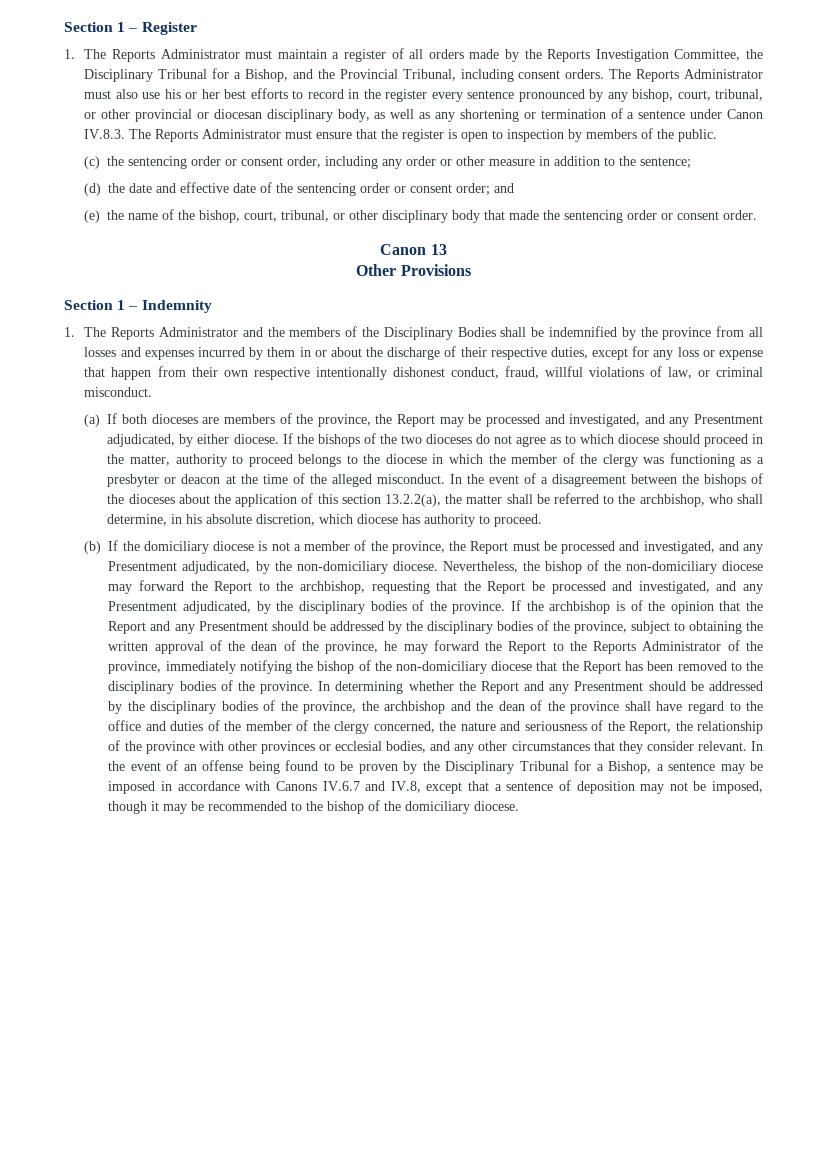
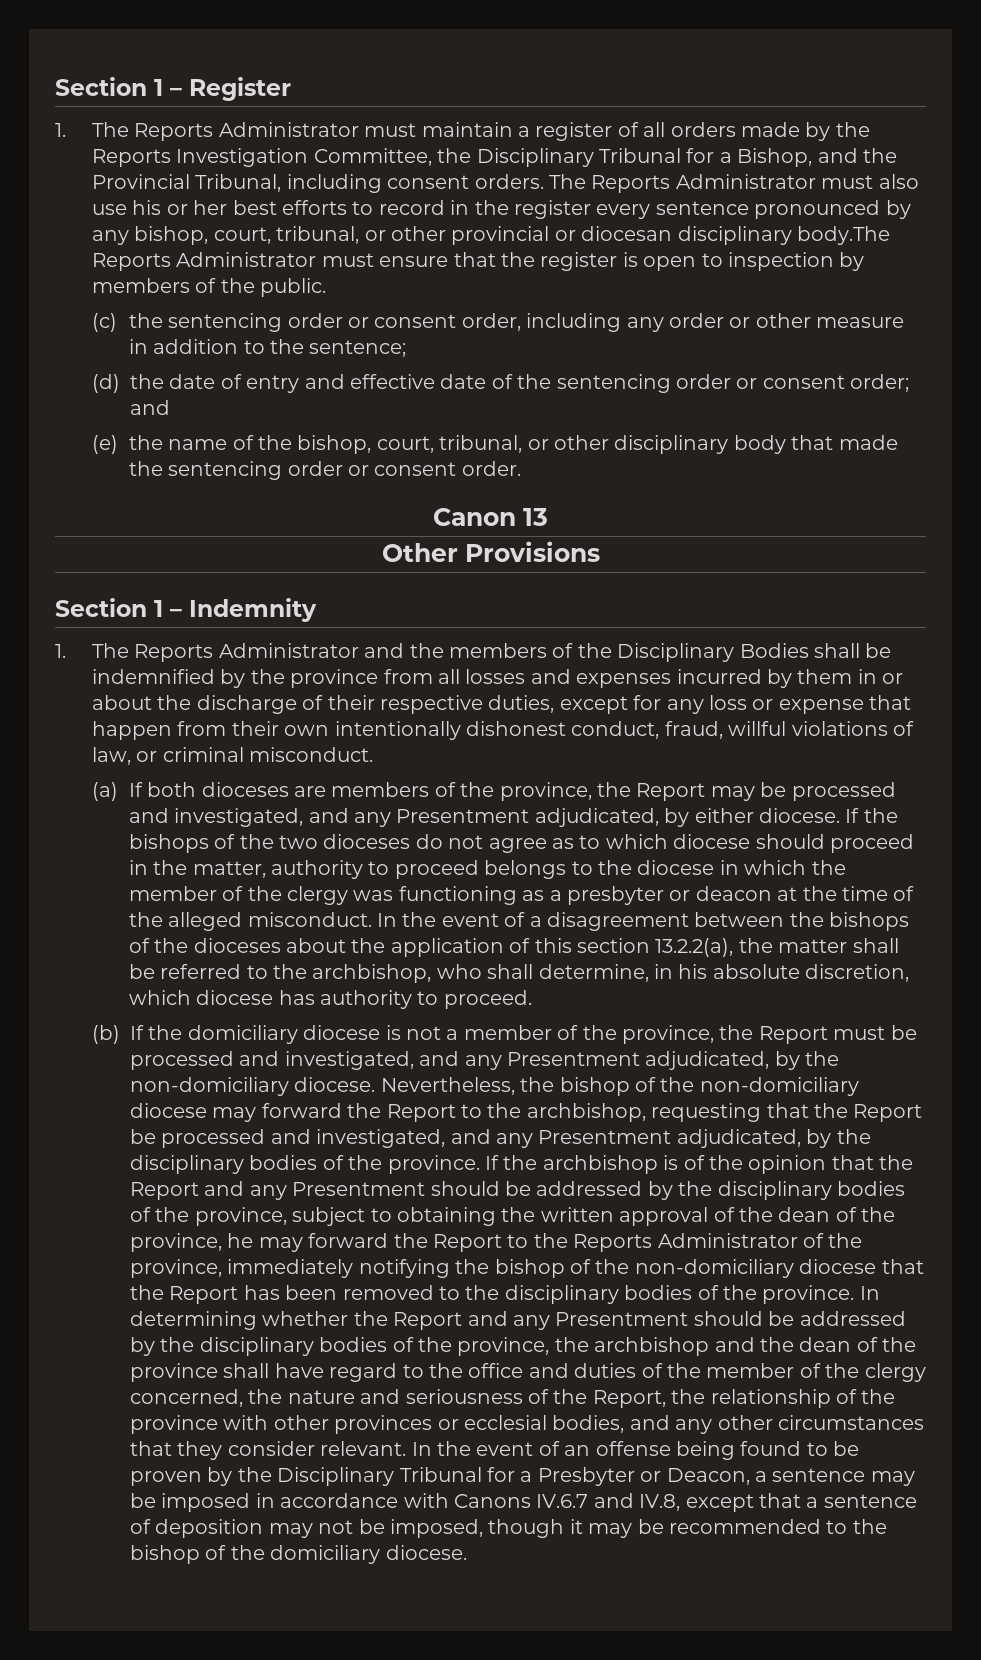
[337,108,763,122] [84,129,152,139] body, as well as any shortening or termination of a sentence under Canon IV.8.3. The -> [796,226,890,245] body.The
(153, 188) none -> [220,374,300,393] of entry
[253,367,310,380] respective -> (330, 730) none
[608,761,652,774] Bishop, -> [537,1467,750,1486] Presbyter or Deacon,

